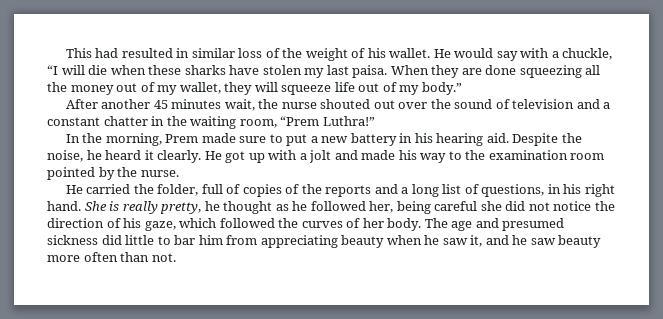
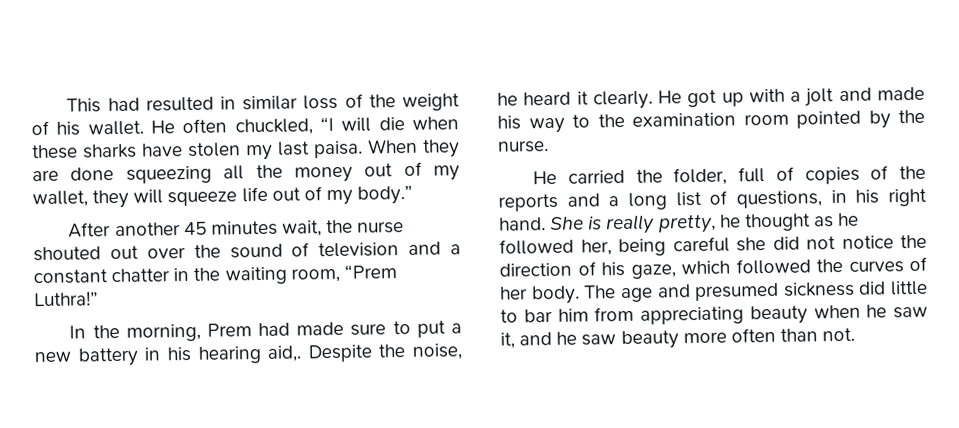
[454,48,613,61] would say with a chuckle, -> [182,118,313,136] often chuckled,
(199, 138) none -> [258,322,291,337] had
[486,133,509,143] aid. -> [267,345,303,362] aid,.

